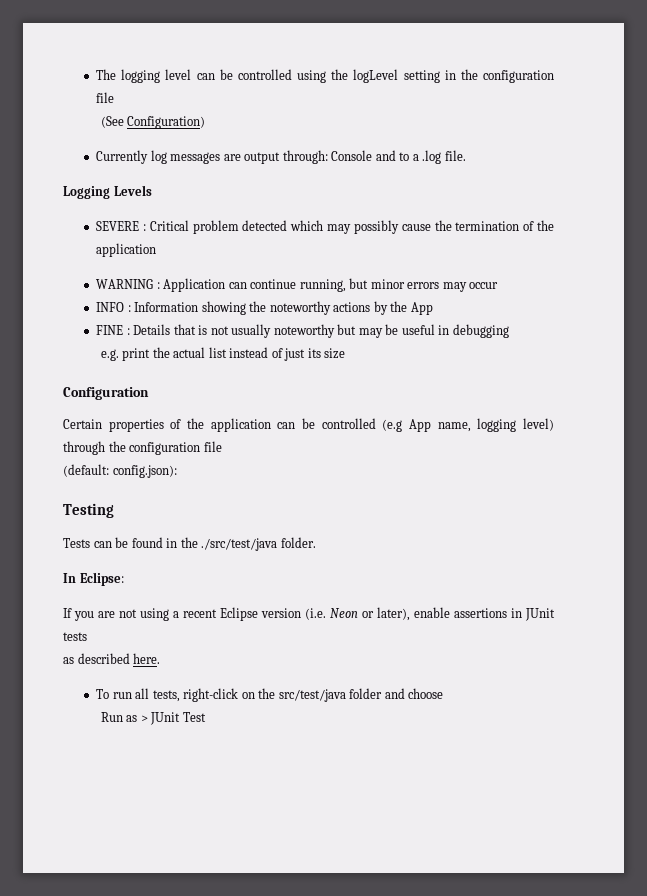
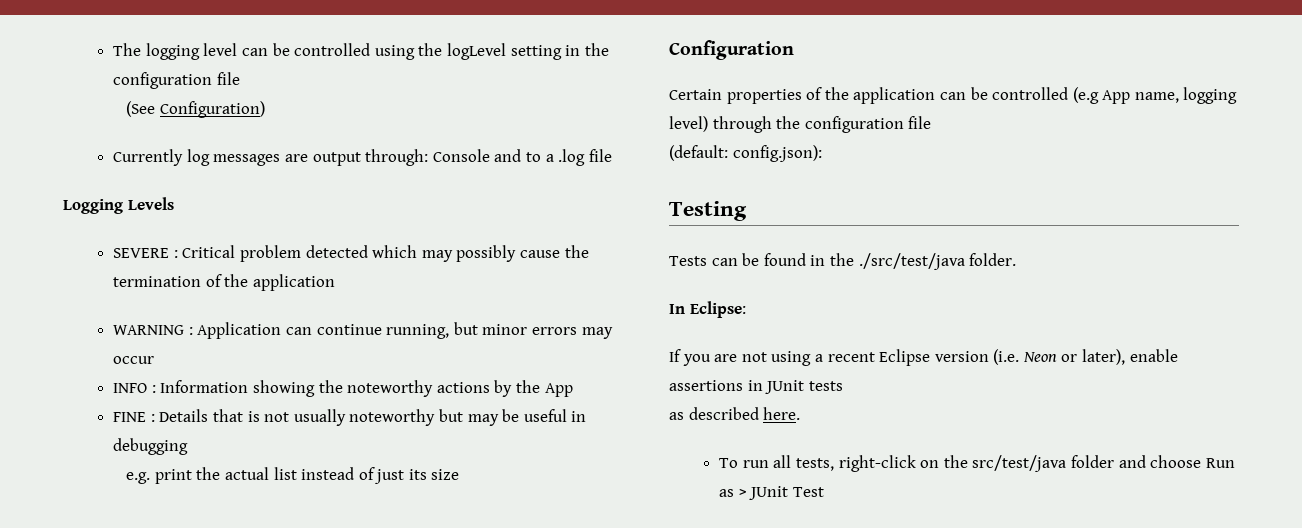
[444,150,466,161] file. -> [588,149,612,162] file
(444, 693) // -> (1202, 461) none

